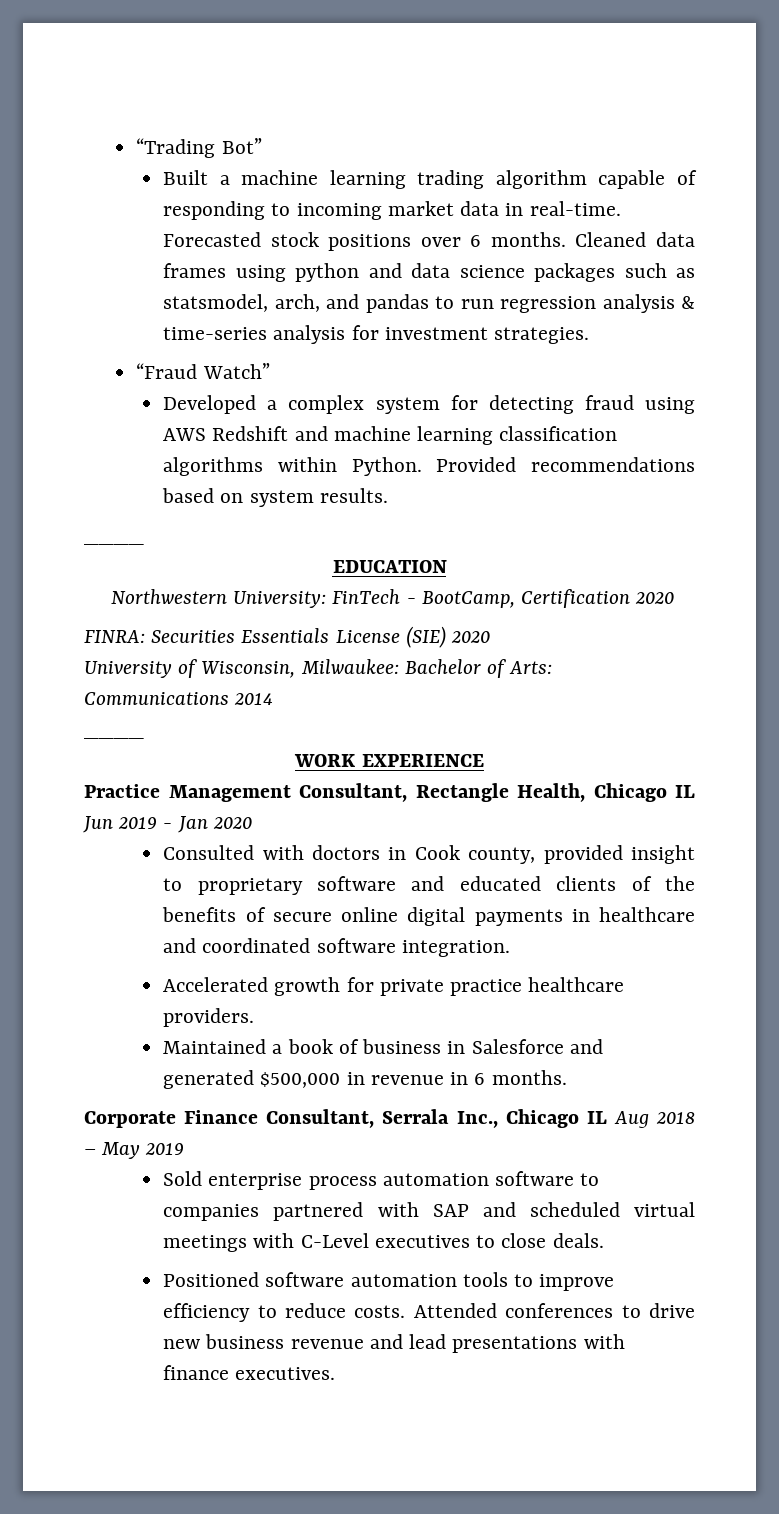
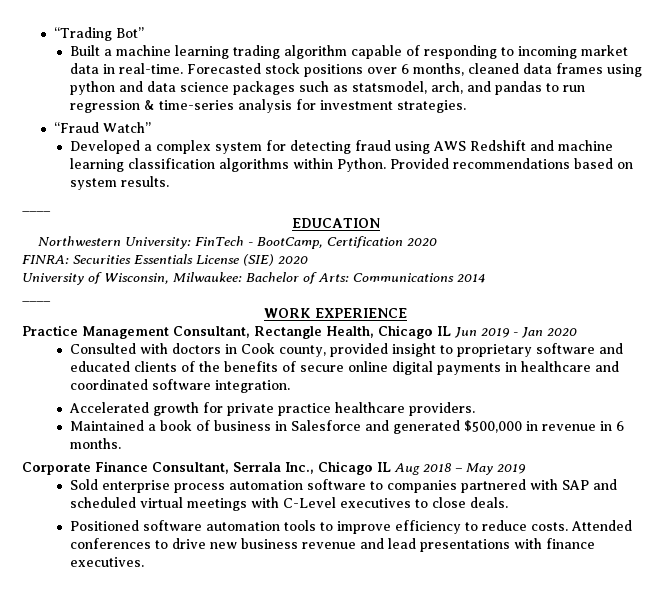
[490,232,647,247] months. Cleaned -> [413,63,520,76] months, cleaned
[602,294,675,313] analysis -> (141, 106) none

